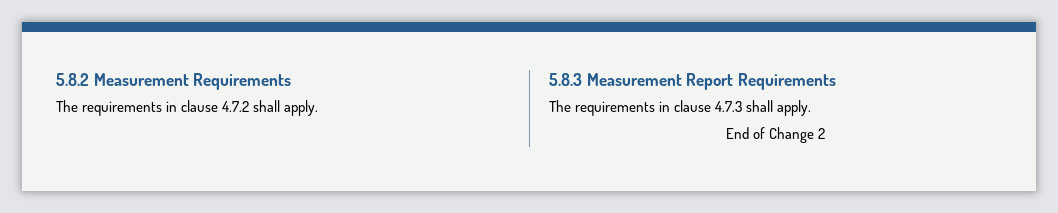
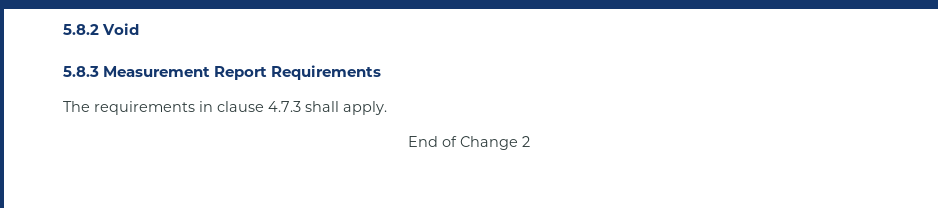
[93,73,292,90] [56,100,319,116] Measurement Requirements // The requirements in clause 4.7.2 shall apply. -> [102,23,140,35] Void

